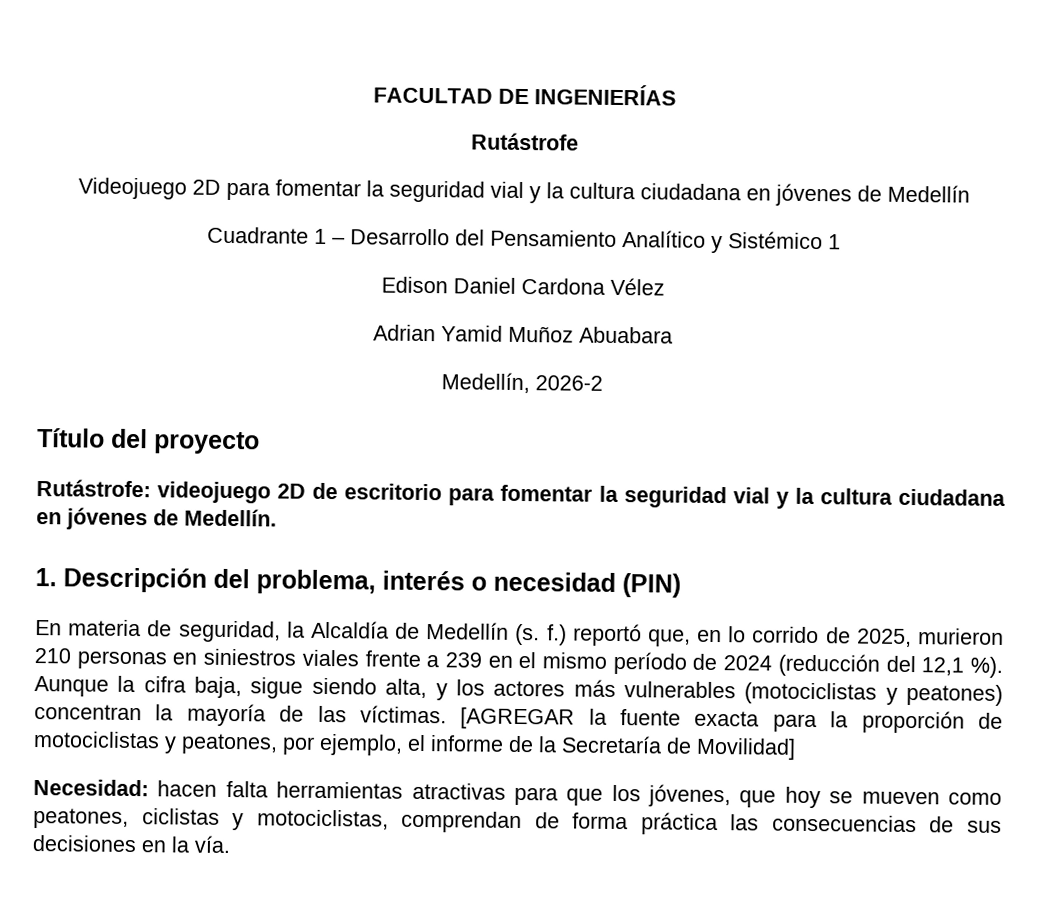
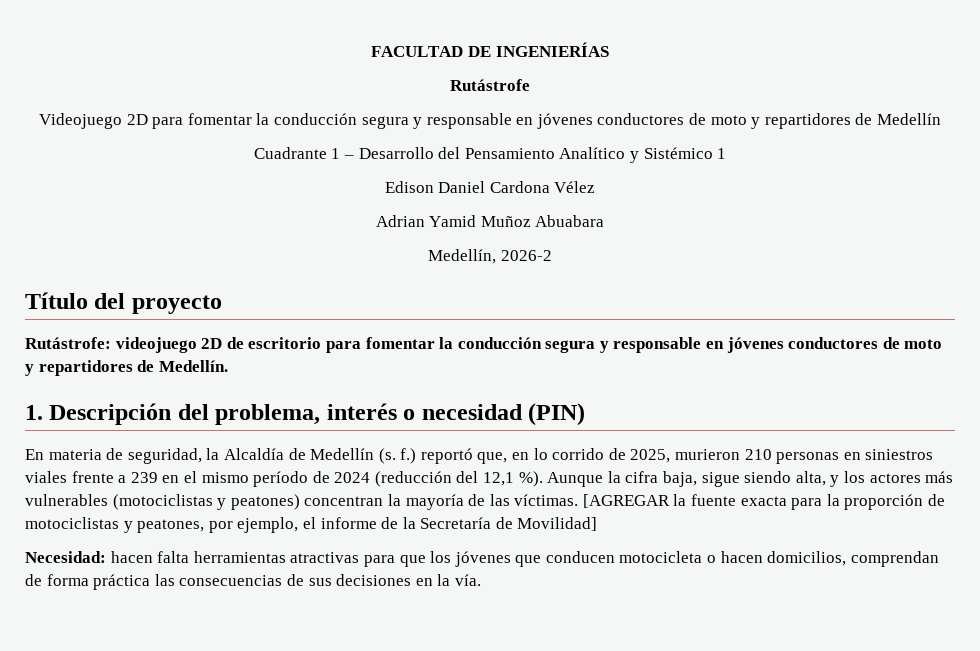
[388,180,852,207] seguridad vial y la cultura ciudadana en jóvenes -> [273,113,851,129] conducción segura y responsable en jóvenes conductores de moto y repartidores
[623,486,1007,509] [36,507,148,531] seguridad vial y la cultura ciudadana en jóvenes -> [457,337,943,353] [25,360,133,376] conducción segura y responsable en jóvenes conductores de moto y repartidores
[648,784,1002,809] [33,807,389,831] jóvenes, que hoy se mueven como peatones, ciclistas y motociclistas, -> [454,551,847,567] jóvenes que conducen motocicleta o hacen domicilios,

